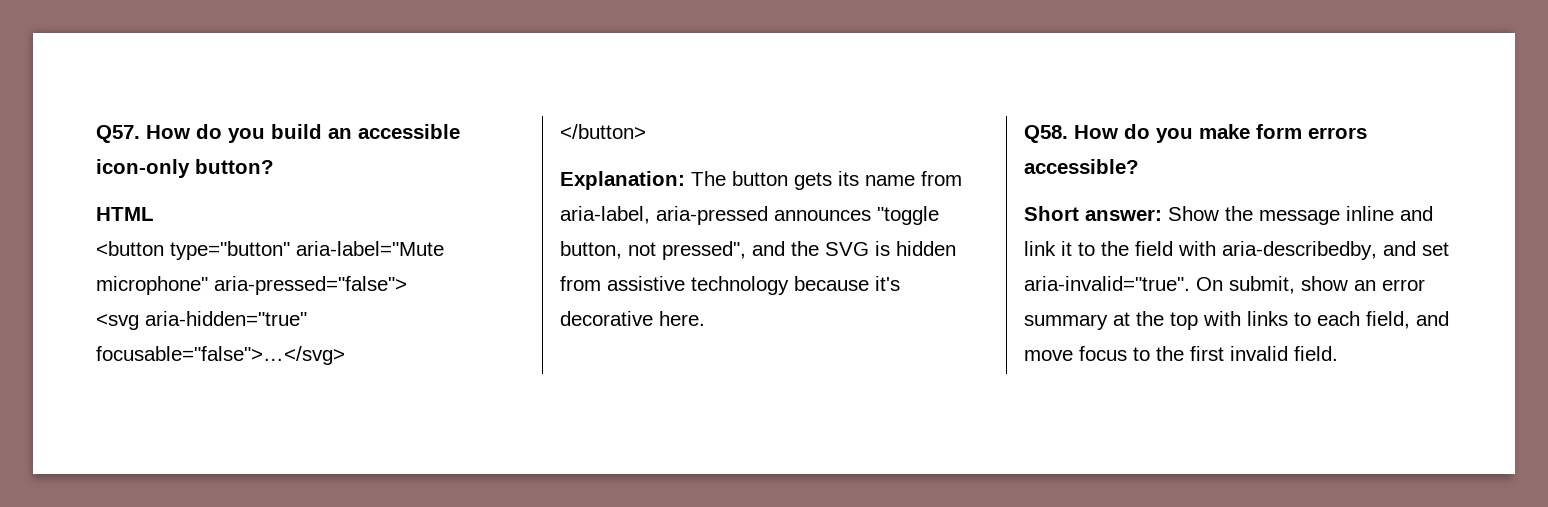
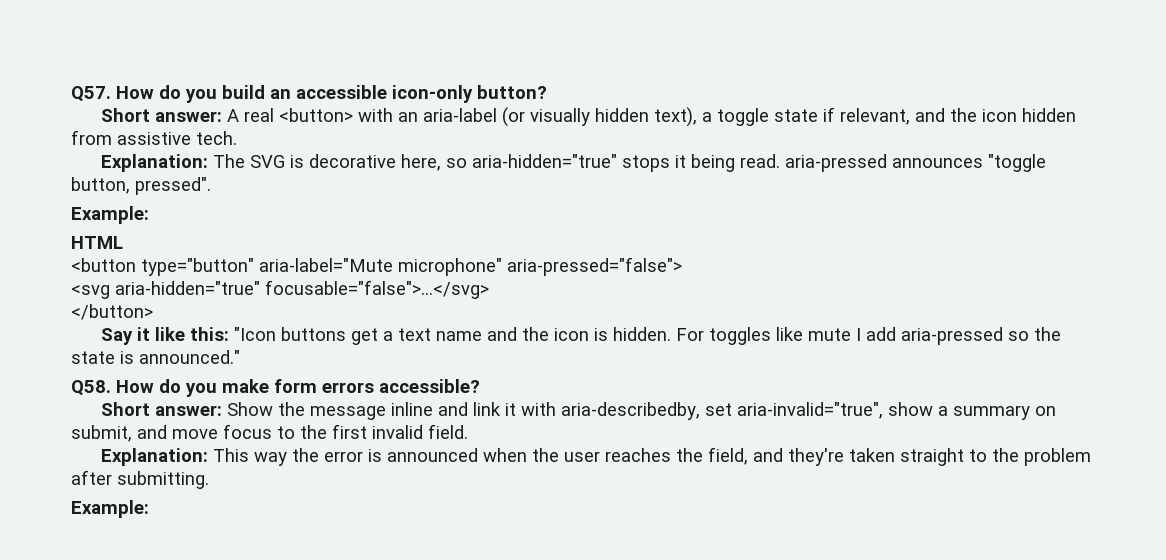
(274, 166) none -> [101,107,1077,127] [71,130,237,145] [101,154,1047,172] [71,177,211,195] [71,206,149,224] // Short answer: A real <button> with an aria-label (or visually hidden text), a toggle state if relevant, and the icon hidden from assistive tech. // Explanation: The SVG is decorative here, so aria-hidden="true" stops it being read. aria-pressed announces "toggle button, pressed". // Example:
[560,171,962,190] [560,206,939,225] [560,241,956,260] [560,276,900,295] [560,311,705,326] Explanation: The button gets its name from aria-label, aria-pressed announces "toggle button, not pressed", and the SVG is hidden from assistive technology because it's decorative here. -> [101,327,1062,345] [71,350,240,364] Say it like this: "Icon buttons get a text name and the icon is hidden. For toggles like mute I add aria-pressed so the state is announced."
[1078,241,1449,260] [1024,276,1425,294] [1024,311,1410,330] to the field with aria-describedby, and set aria-invalid="true". On submit, show an error summary at the top with links to each field, -> [521,402,1057,420] [71,425,132,442] with aria-describedby, set aria-invalid="true", show a summary on submit,
(1338, 353) none -> [101,447,1092,466] [71,470,209,489] [71,500,149,518] // Explanation: This way the error is announced when the user reaches the field, and they're taken straight to the problem after submitting. // Example:

